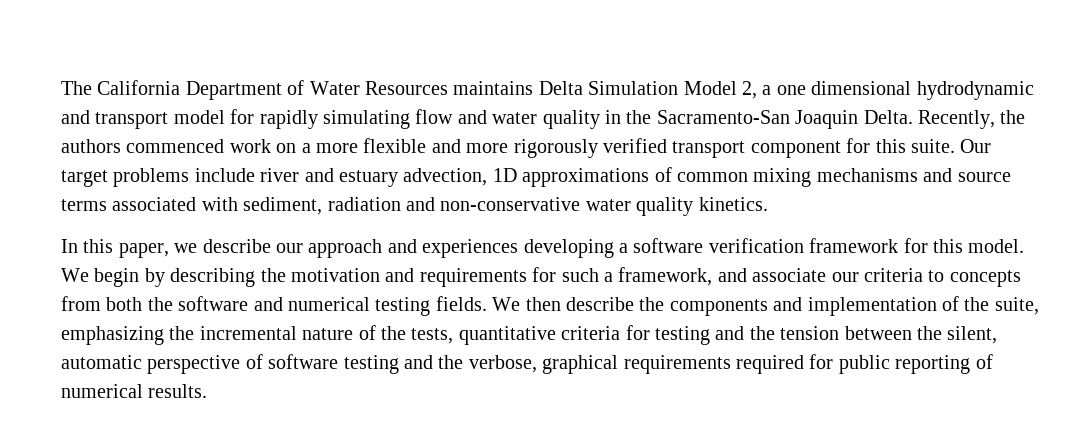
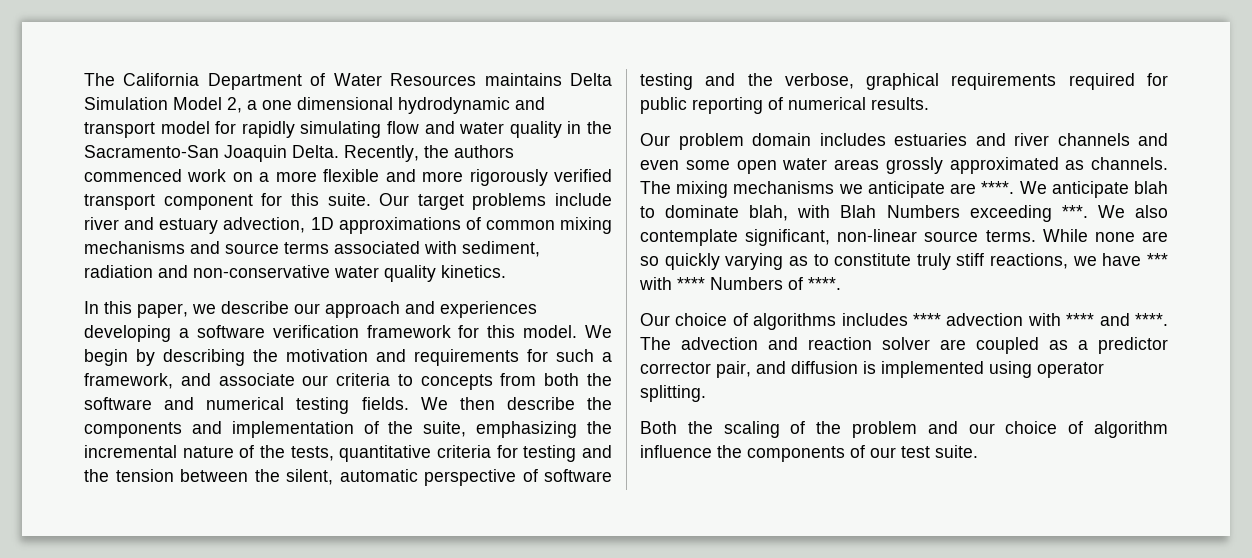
(208, 391) none -> [640,133,1168,150] [640,157,1168,174] [640,181,1168,198] [640,205,1168,222] [640,229,1168,246] [640,253,1168,270] [639,277,841,290] [640,313,1168,330] [640,337,1168,354] [640,361,1104,378] [640,385,706,402] [640,421,1168,438] [640,445,978,462] // Our problem domain includes estuaries and river channels and even some open water areas grossly approximated as channels. The mixing mechanisms we anticipate are ****. We anticipate blah to dominate blah, with Blah Numbers exceeding ***. We also contemplate significant, non-linear source terms. While none are so quickly varying as to constitute truly stiff reactions, we have *** with **** Numbers of ****. // Our choice of algorithms includes **** advection with **** and ****. The advection and reaction solver are coupled as a predictor corrector pair, and diffusion is implemented using operator splitting. // Both the scaling of the problem and our choice of algorithm influence the components of our test suite.

